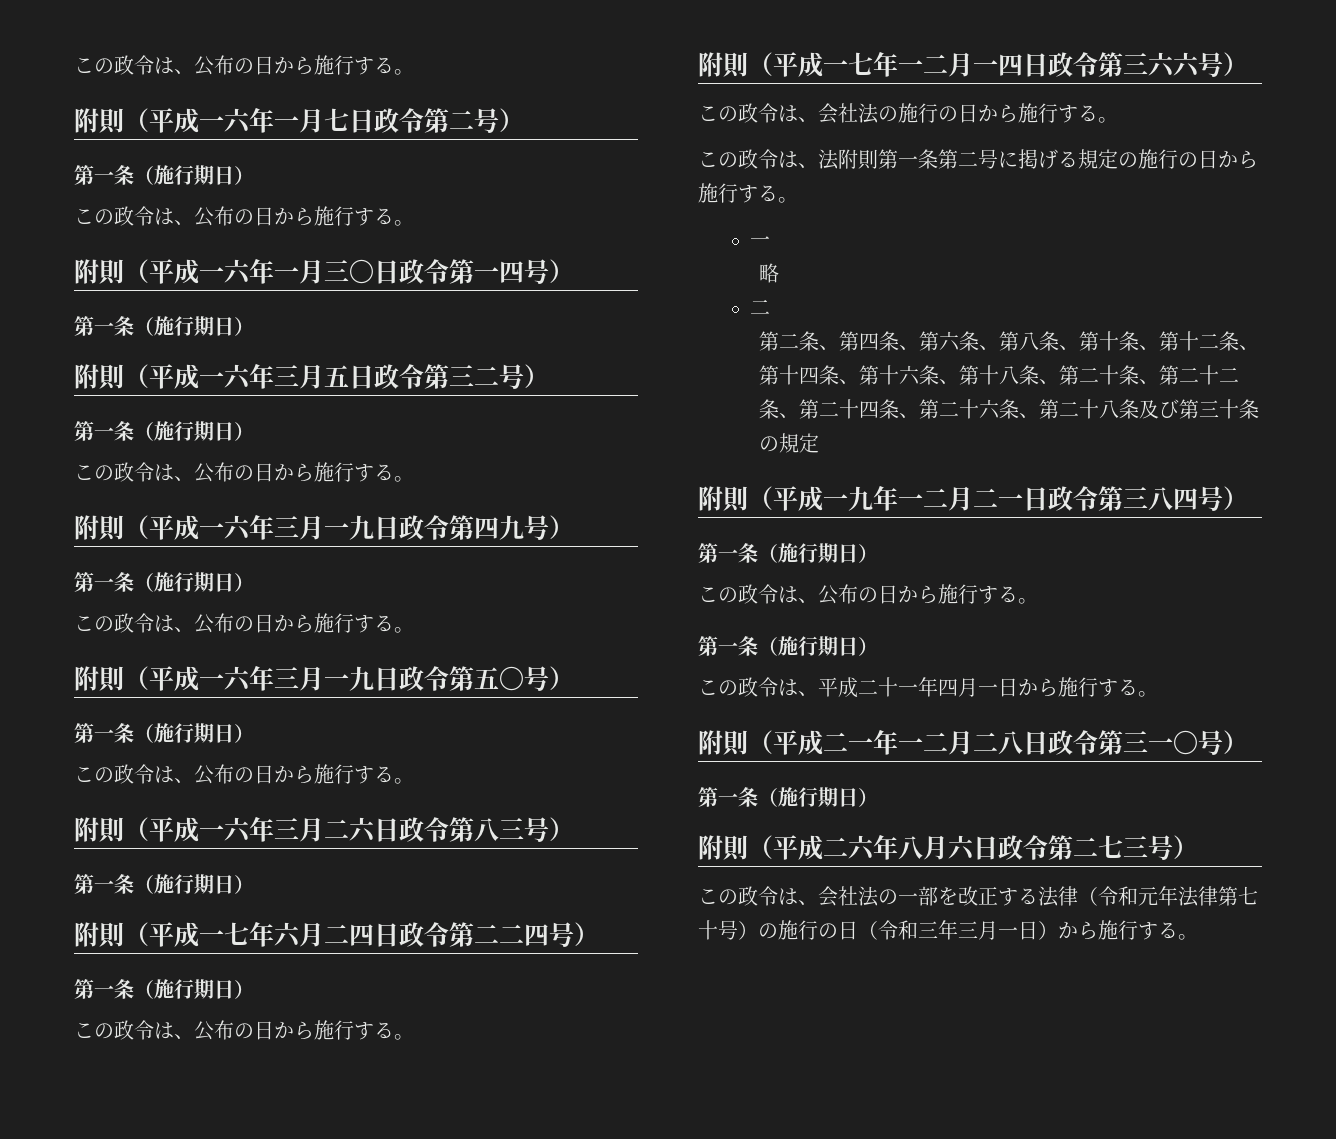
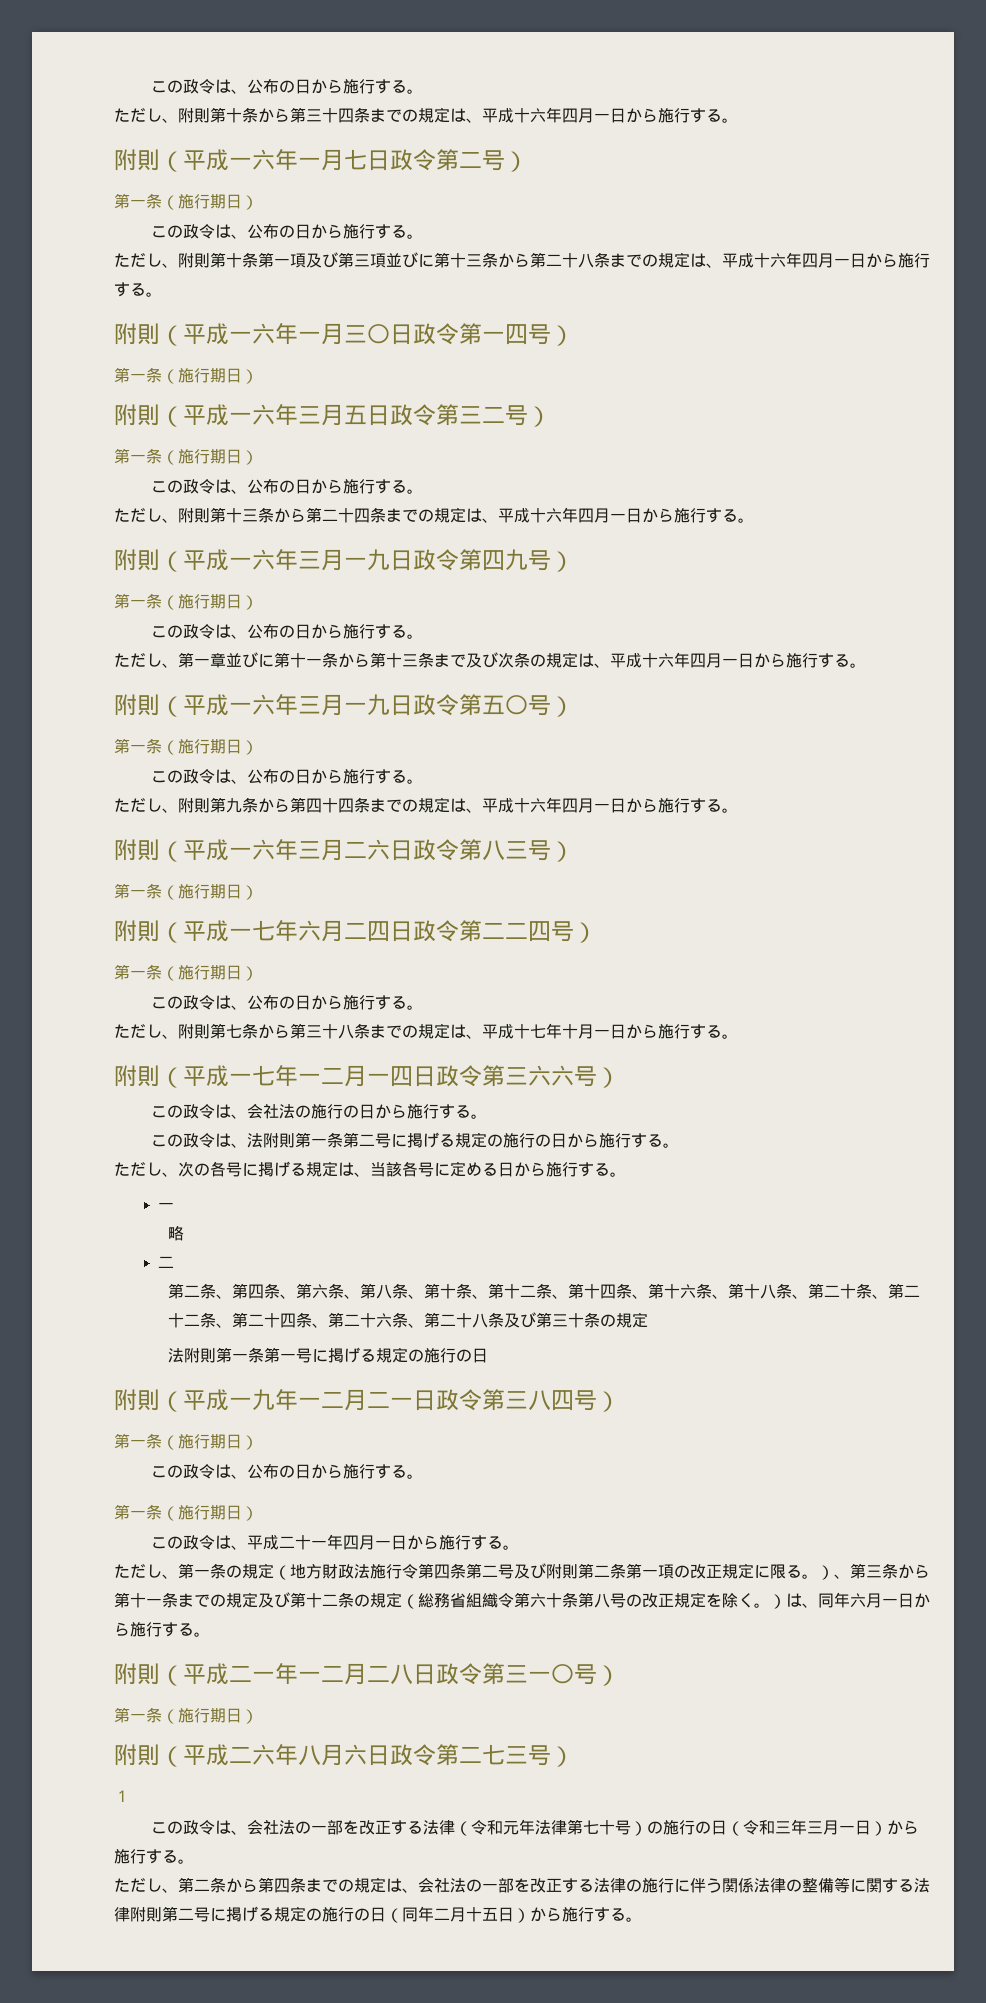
[74,55,414,76] この政令は、公布の日から施行する。 -> [151,78,424,94] [114,107,738,123] この政令は、公布の日から施行する。 // ただし、附則第十条から第三十四条までの規定は、平成十六年四月一日から施行する。
(414, 223) none -> [114,252,930,268] [114,282,162,297] // ただし、附則第十条第一項及び第三項並びに第十三条から第二十八条までの規定は、平成十六年四月一日から施行する。
(414, 479) none -> [114,507,754,523] // ただし、附則第十三条から第二十四条までの規定は、平成十六年四月一日から施行する。
(414, 630) none -> [114,652,866,668] // ただし、第一章並びに第十一条から第十三条まで及び次条の規定は、平成十六年四月一日から施行する。
(414, 781) none -> [114,797,738,813] // ただし、附則第九条から第四十四条までの規定は、平成十六年四月一日から施行する。
(414, 1037) none -> [114,1023,738,1039] // ただし、附則第七条から第三十八条までの規定は、平成十七年十月一日から施行する。
(798, 200) none -> [114,1161,626,1177] // ただし、次の各号に掲げる規定は、当該各号に定める日から施行する。
(819, 443) none -> [167,1347,488,1363] // 法附則第一条第一号に掲げる規定の施行の日
(1158, 694) none -> [114,1563,930,1580] [114,1592,930,1609] [114,1622,210,1637] // ただし、第一条の規定（地方財政法施行令第四条第二号及び附則第二条第一項の改正規定に限る。）、第三条から第十一条までの規定及び第十二条の規定（総務省組織令第六十条第八号の改正規定を除く。）は、同年六月一日から施行する。
(1198, 847) none -> [114,1790,130,1802] // １
(1198, 937) none -> [114,1877,930,1893] [114,1906,642,1923] // ただし、第二条から第四条までの規定は、会社法の一部を改正する法律の施行に伴う関係法律の整備等に関する法律附則第二号に掲げる規定の施行の日（同年二月十五日）から施行する。

